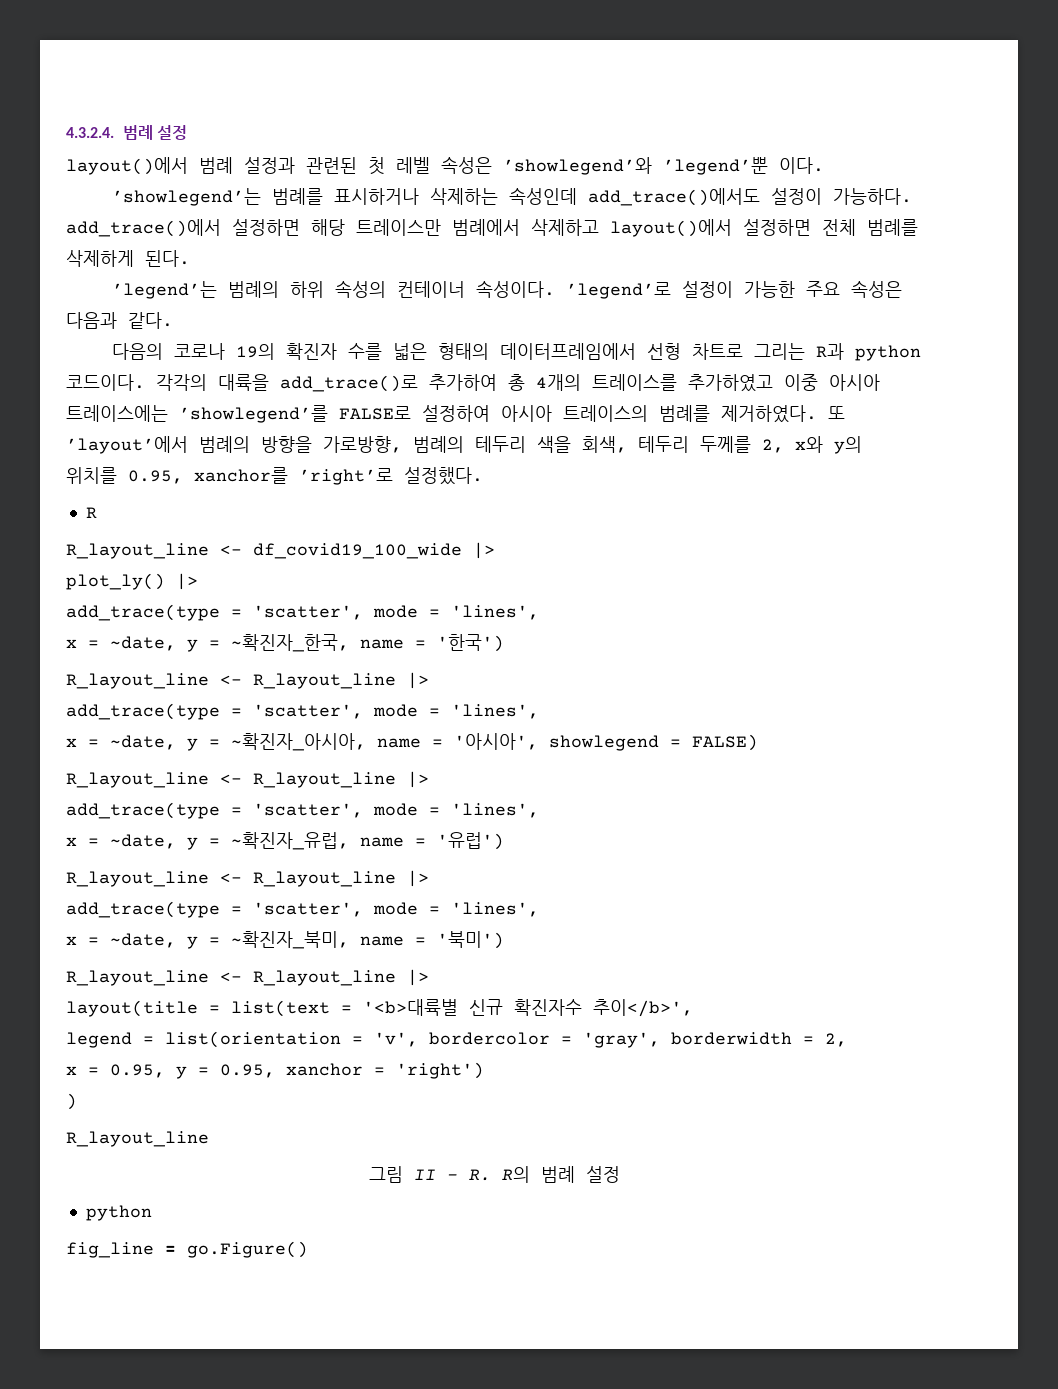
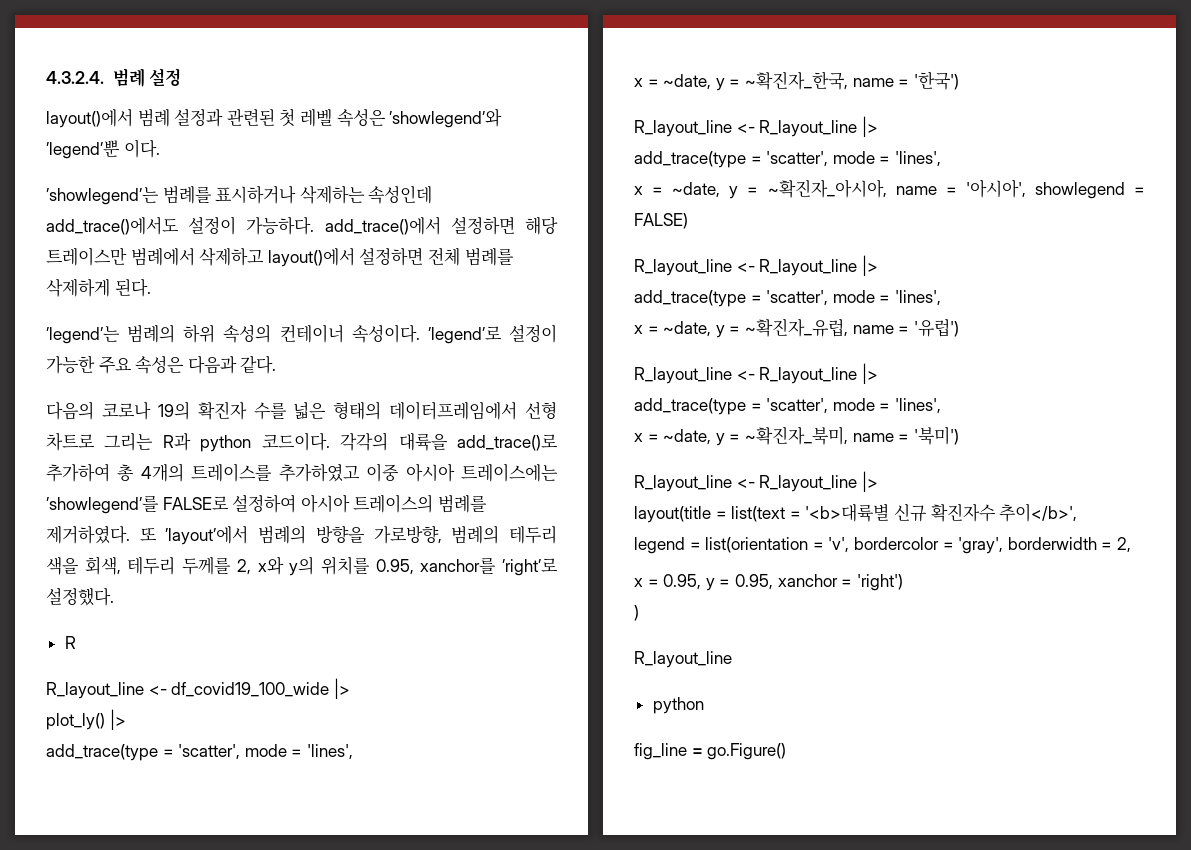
[369,1166,620,1183] // 그림 II - R. R의 범례 설정 -> (732, 659) none

